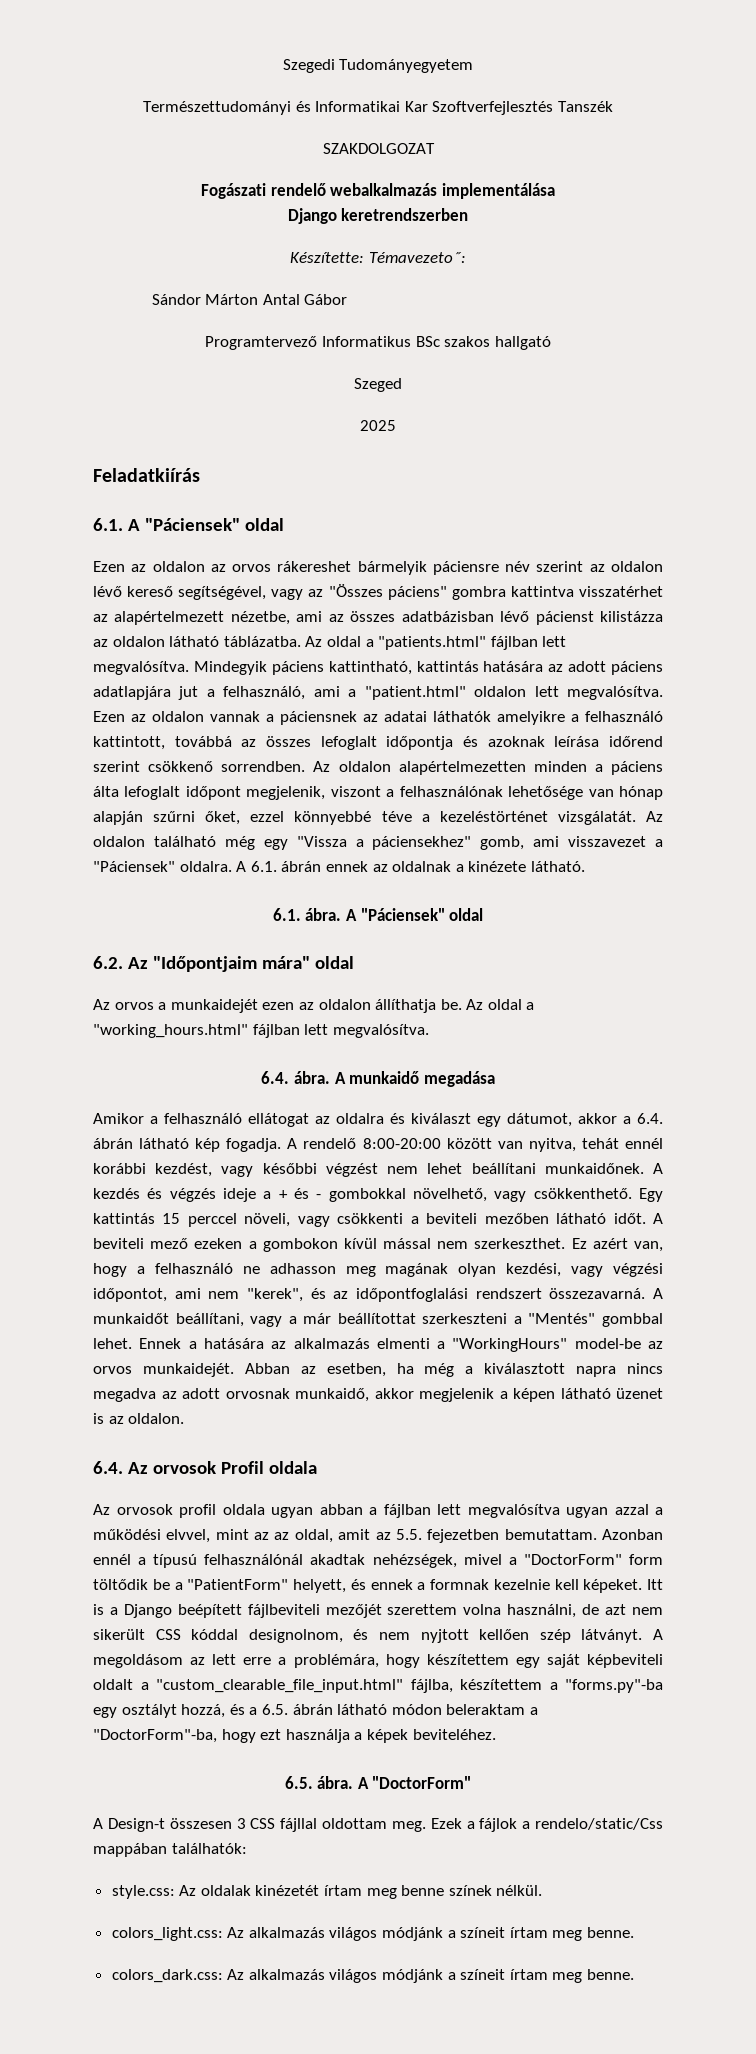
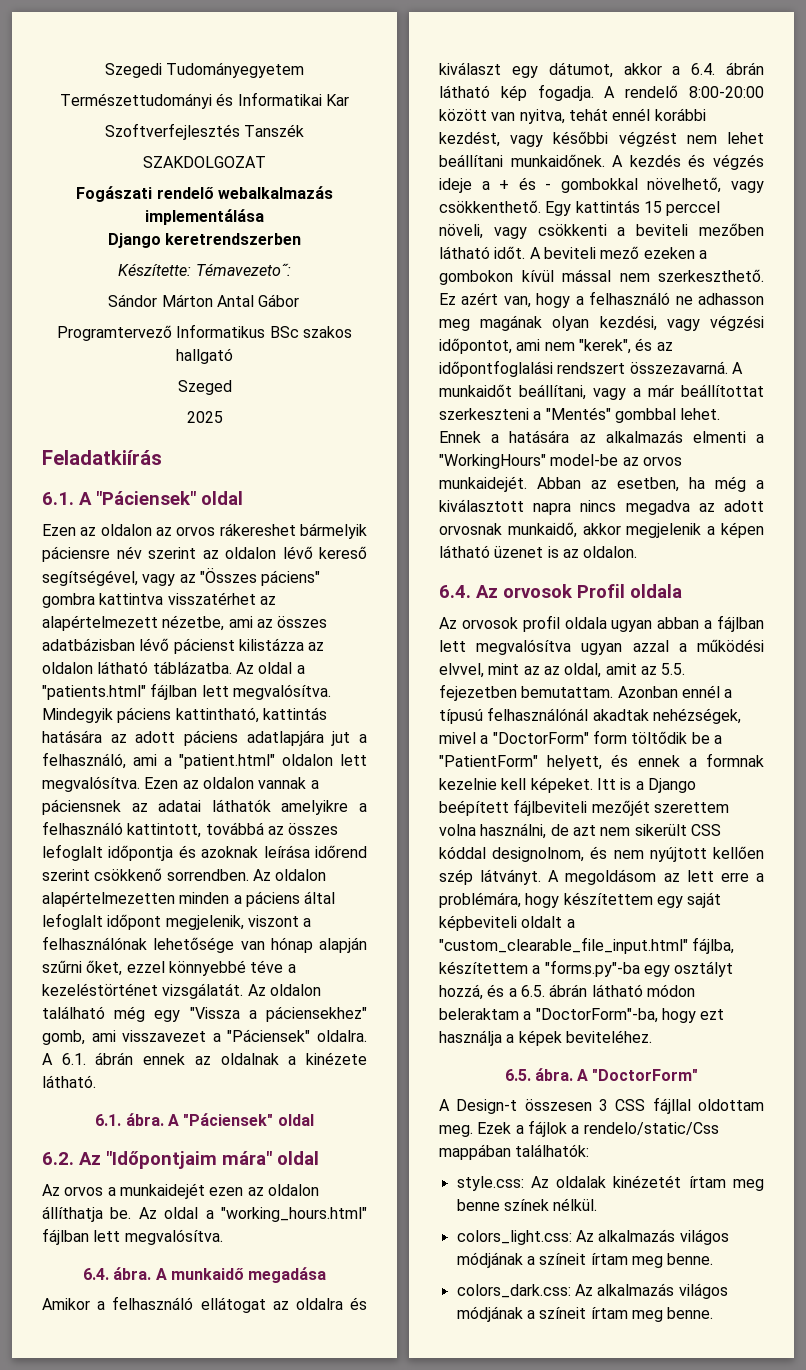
(428, 106) none -> (349, 100) //
[93,786,119,797] álta -> [304,891,336,904] által
[474,1238,566,1249] szerkeszthet. -> [658,269,764,282] szerkeszthető.
[420,1629,469,1643] nyjtott -> [649,847,707,862] nyújtott
[382,1927,444,1941] módjánk -> [456,1252,523,1268] módjának
[382,1969,444,1983] módjánk -> [456,1306,523,1322] módjának

